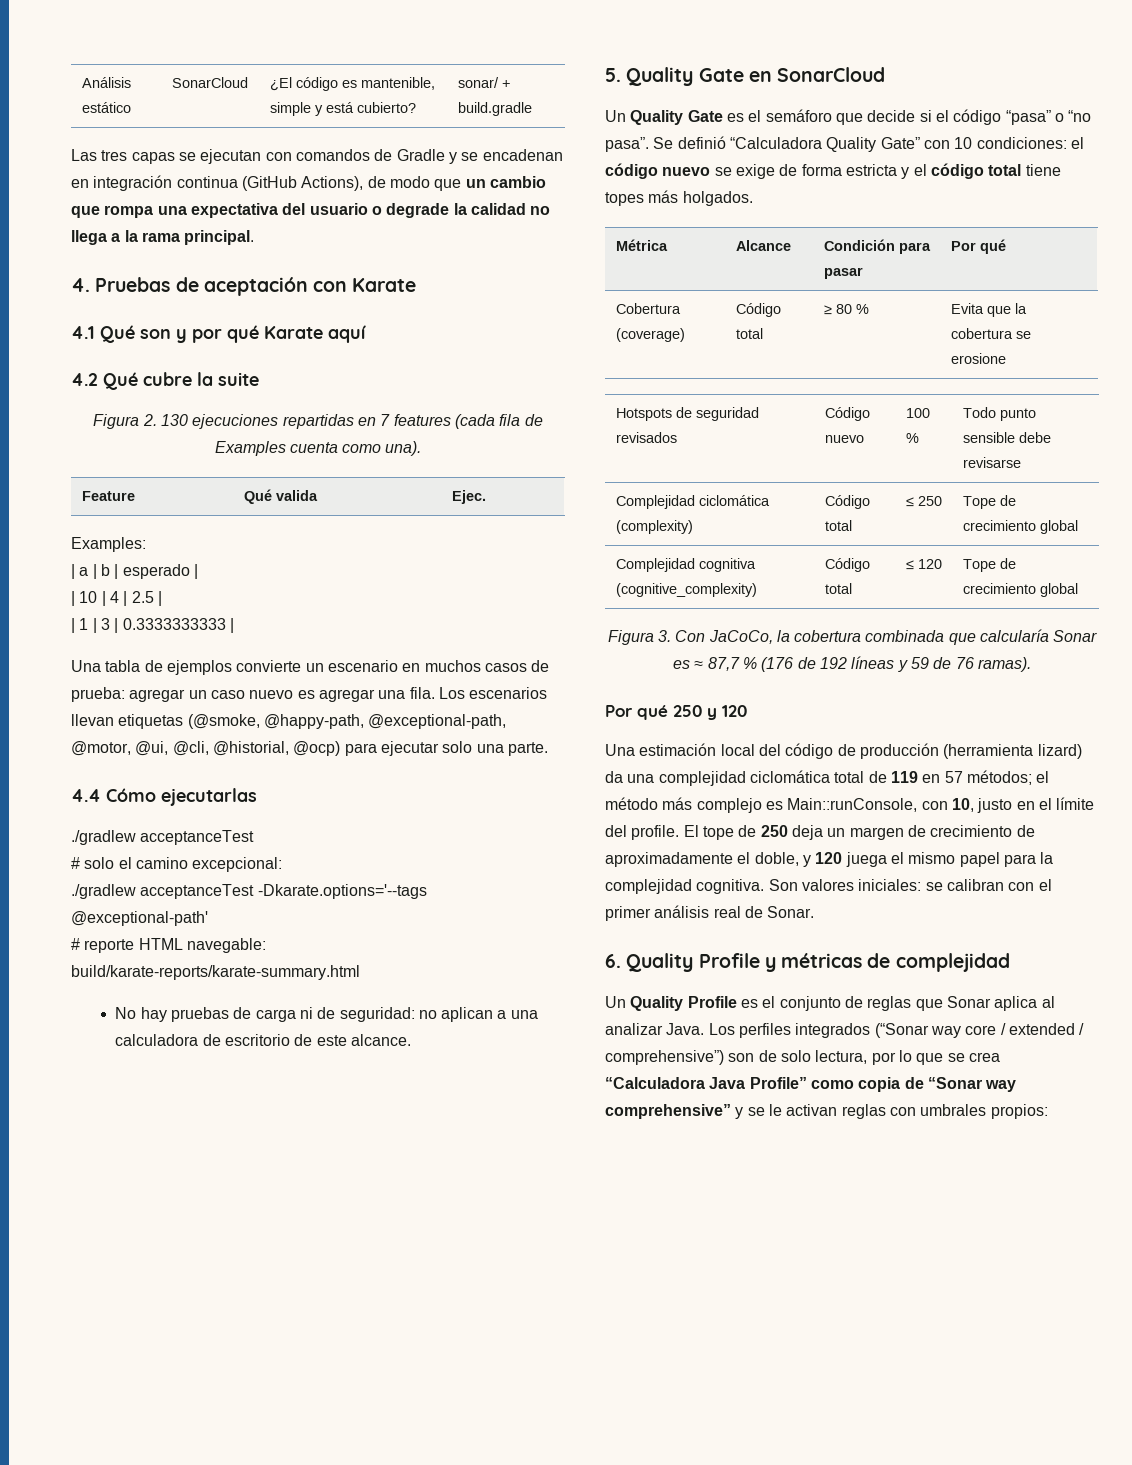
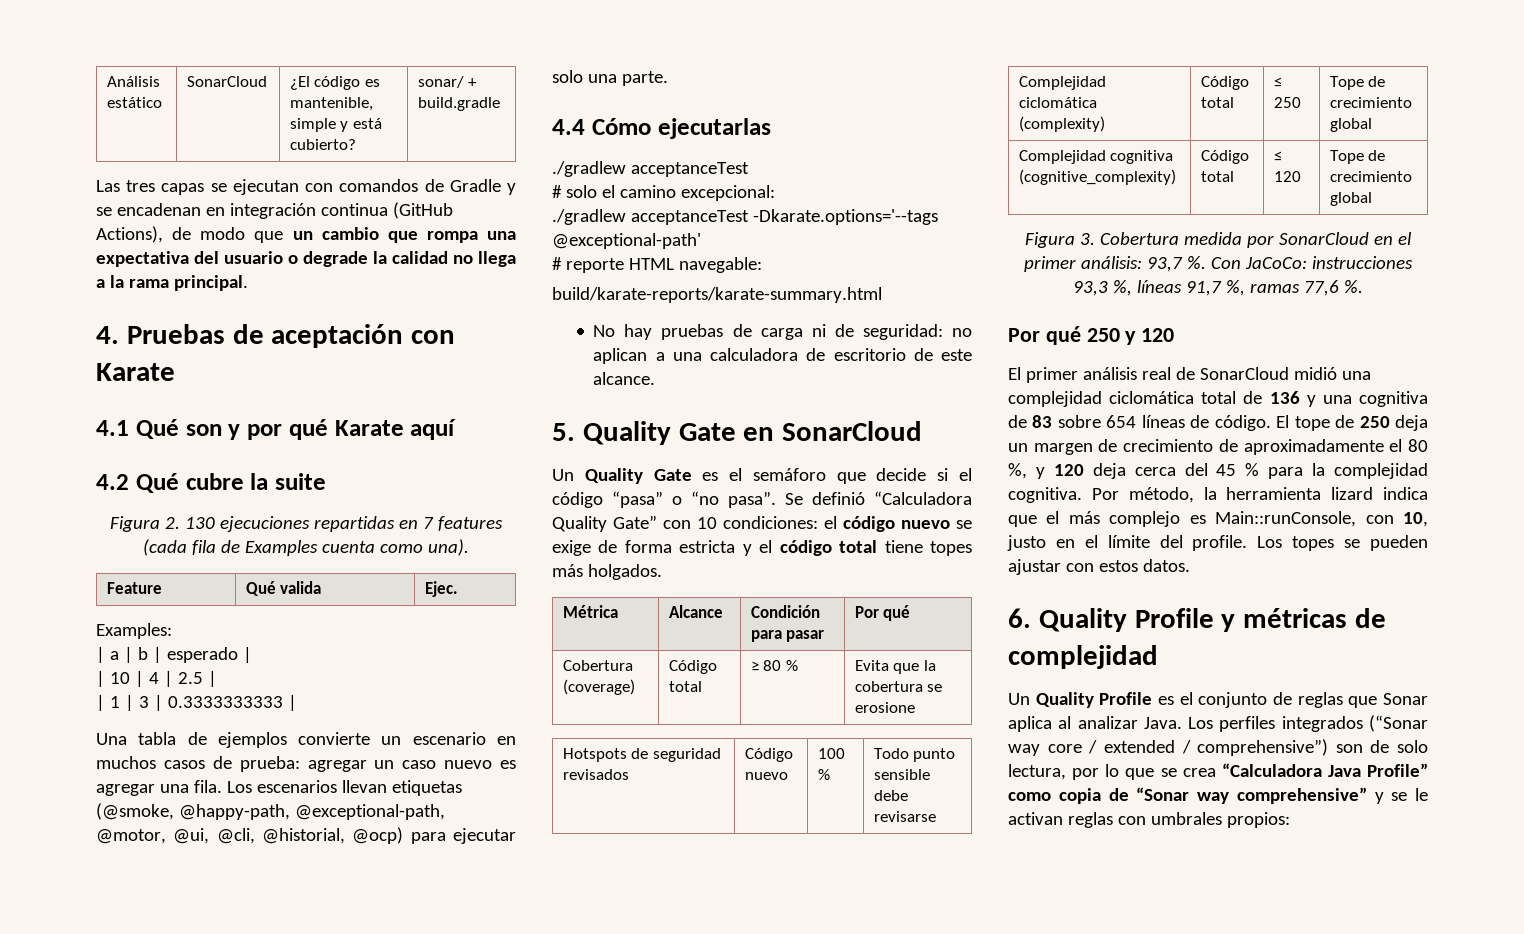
[675,629,1098,645] [673,656,1031,672] Con JaCoCo, la cobertura combinada que calcularía Sonar es ≈ 87,7 % (176 de 192 líneas y 59 de 76 ramas). -> [1100,232,1412,248] [1024,256,1413,272] [1073,280,1363,296] Cobertura medida por SonarCloud en el primer análisis: 93,7 %. Con JaCoCo: instrucciones 93,3 %, líneas 91,7 %, ramas 77,6 %.
[605,743,1082,759] [605,771,623,783] Una estimación local del código de producción (herramienta lizard) da -> [1008,367,1337,383] El primer análisis real de SonarCloud midió
[890,770,1050,785] [605,797,658,810] 119 en 57 métodos; el método -> [1269,391,1428,407] [1008,415,1428,431] [1008,439,1428,455] [1008,463,1428,479] [1008,487,1428,503] [1008,511,1060,527] 136 y una cognitiva de 83 sobre 654 líneas de código. El tope de 250 deja un margen de crecimiento de aproximadamente el 80 %, y 120 deja cerca del 45 % para la complejidad cognitiva. Por método, la herramienta lizard indica que el
[683,825,1035,840] [605,852,1054,867] [605,879,1052,894] [605,905,815,921] El tope de 250 deja un margen de crecimiento de aproximadamente el doble, y 120 juega el mismo papel para la complejidad cognitiva. Son valores iniciales: se calibran con el primer análisis real de Sonar. -> [1257,535,1428,551] [1008,559,1190,575] Los topes se pueden ajustar con estos datos.

